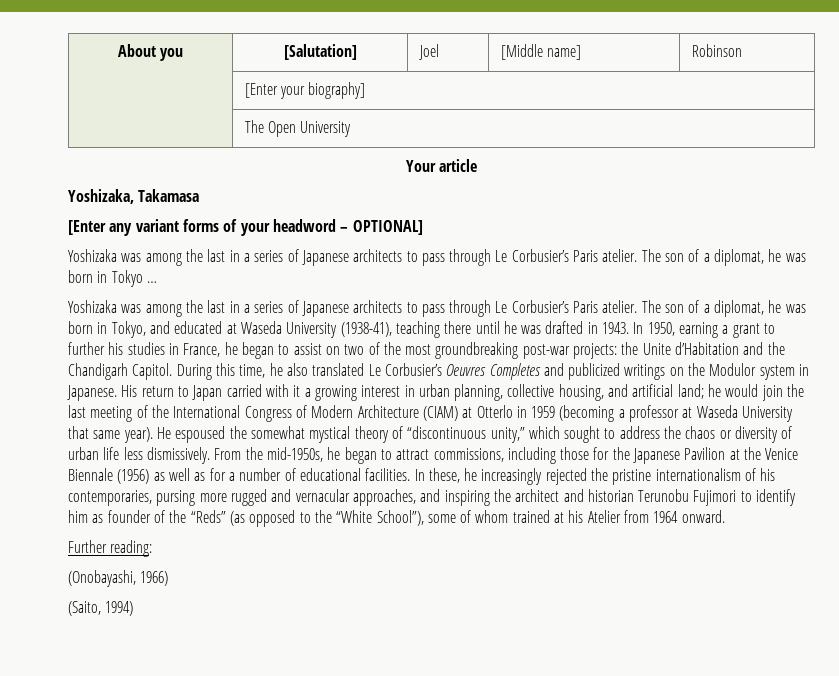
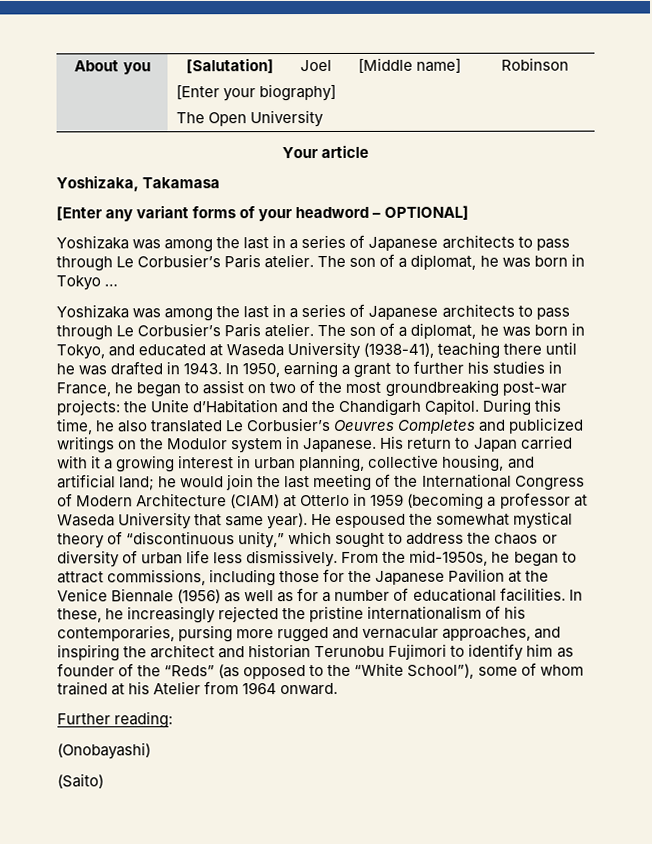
[68,570,169,587] [68,601,134,616] (Onobayashi, 1966) // (Saito, 1994) -> [57,742,151,760] [57,773,104,789] (Onobayashi) // (Saito)

